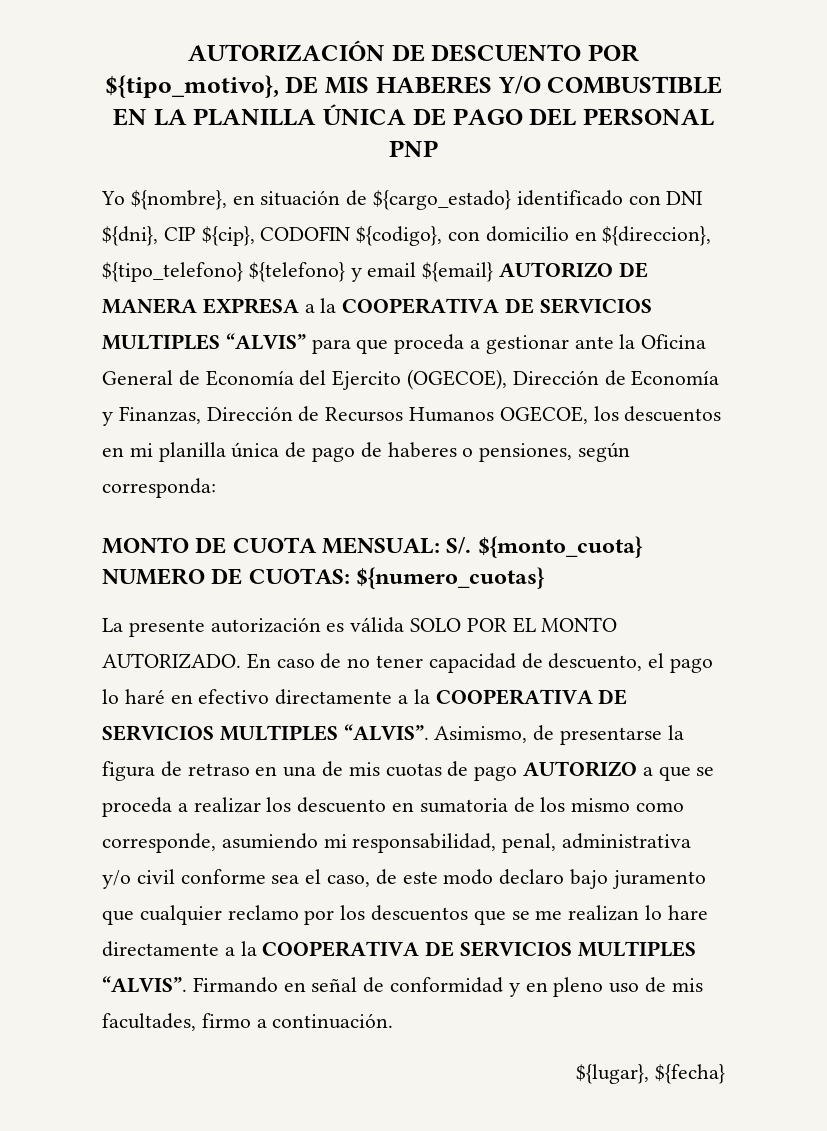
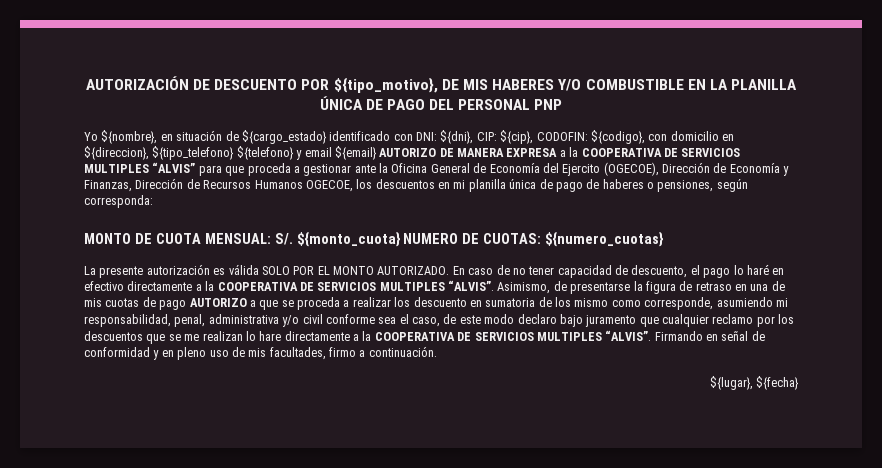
[666,191,704,205] [102,226,351,246] DNI ${dni}, CIP ${cip}, CODOFIN -> [416,130,588,144] DNI: ${dni}, CIP: ${cip}, CODOFIN:

